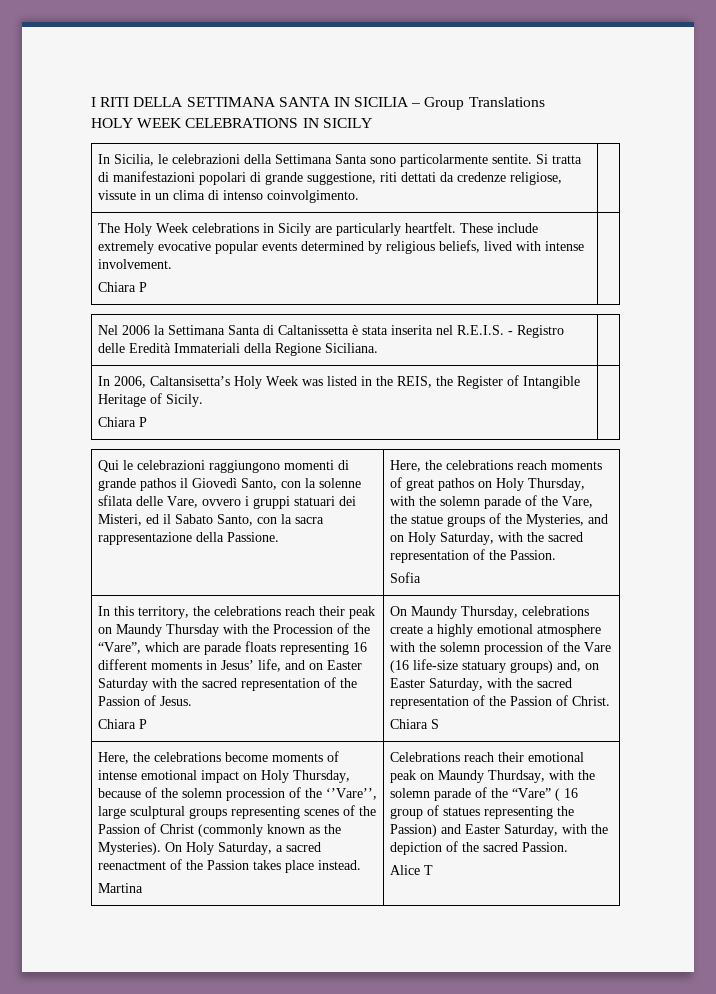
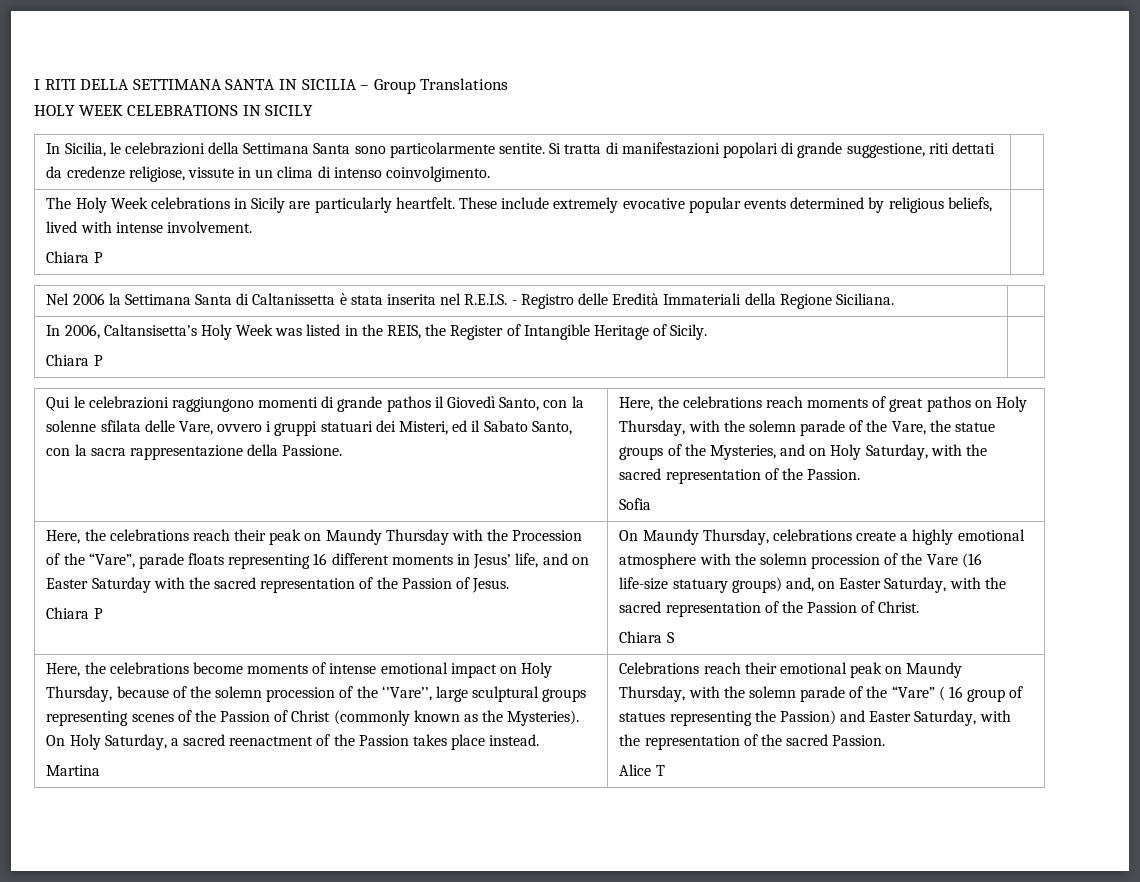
[97,606,189,619] In this territory, -> [46,530,81,544] Here,
[144,642,200,652] which are -> (135, 560) none
[487,770,545,783] Thurdsay, -> [619,686,686,702] Thursday,
[389,842,442,855] depiction -> [644,735,740,750] representation

